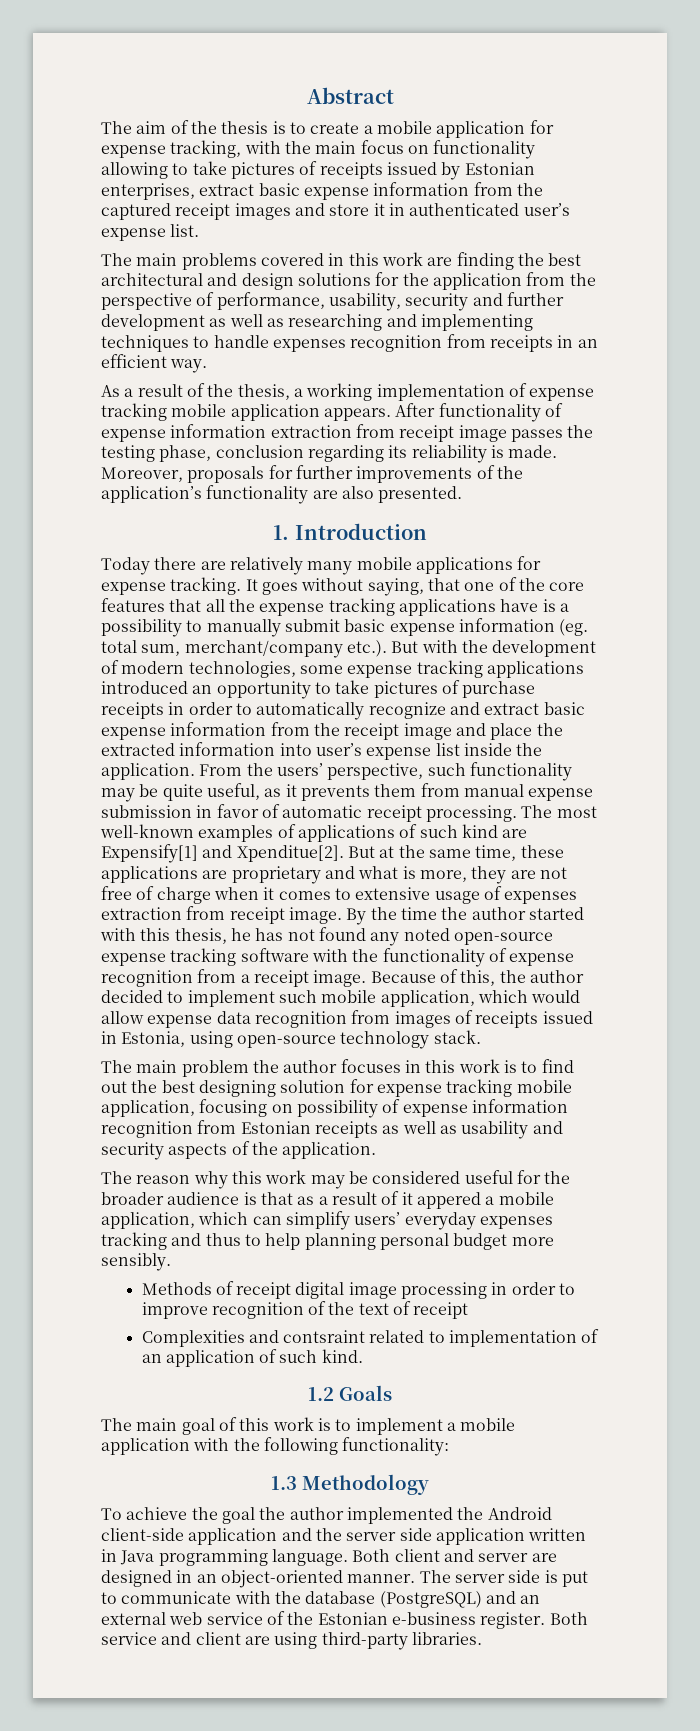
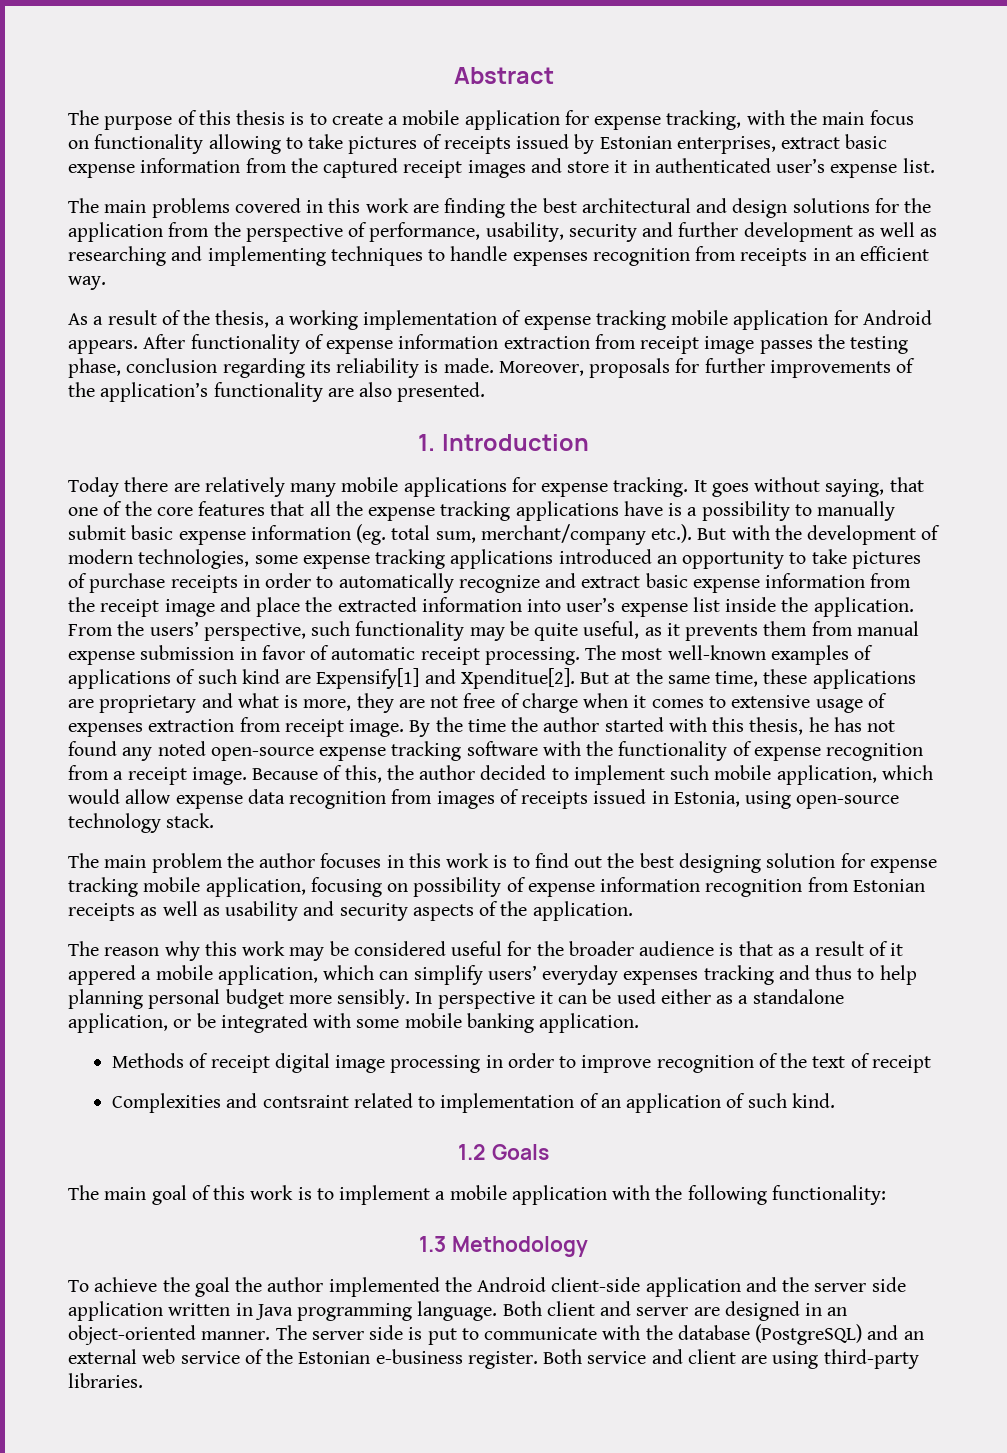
[136,120,217,134] aim of the -> [104,110,231,130] purpose of this
(320, 412) none -> [833,310,932,325] for Android
(171, 1262) none -> [415,989,844,1009] [68,1013,640,1033] In perspective it can be used either as a standalone application, or be integrated with some mobile banking application.

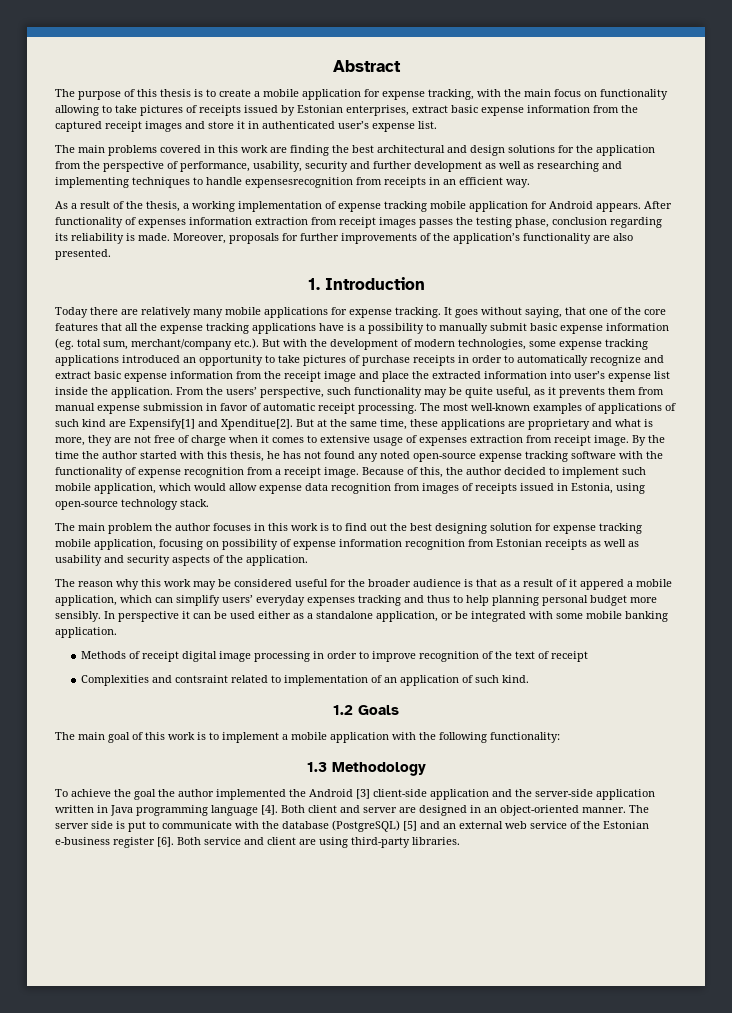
[512,248,690,266] expenses recognition -> [245,177,353,188] expensesrecognition
[326,340,394,354] expense -> [138,219,186,228] expenses
[704,336,755,354] image -> [379,217,416,228] images
(547, 1284) none -> [356,789,370,799] [3]
[814,1277,906,1292] server side -> [535,789,593,797] server-side
[417,1301,498,1321] language. -> [211,805,278,816] language [4].
(863, 1334) none -> [403,821,417,831] [5]
[467,1351,538,1369] register. -> [113,837,174,848] register [6].

